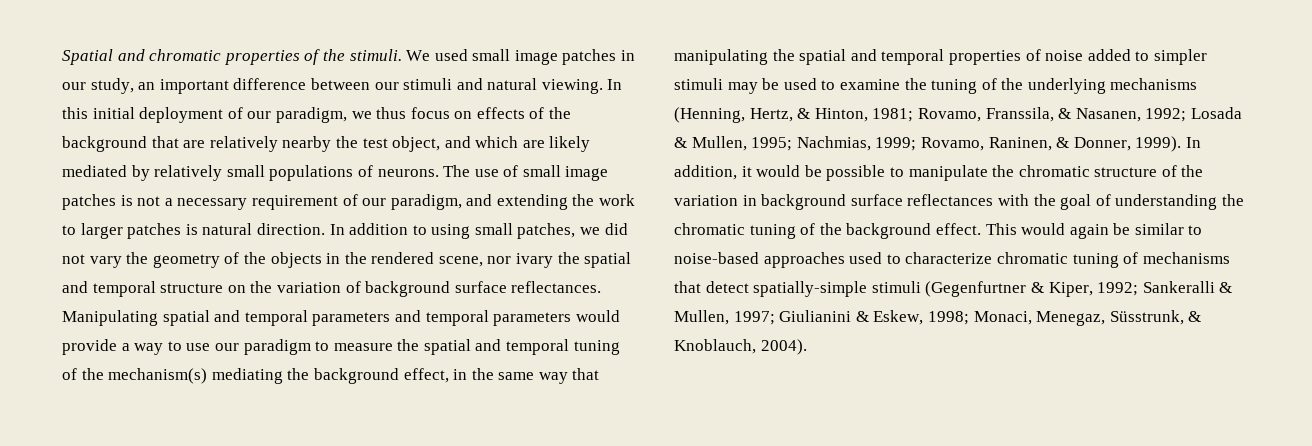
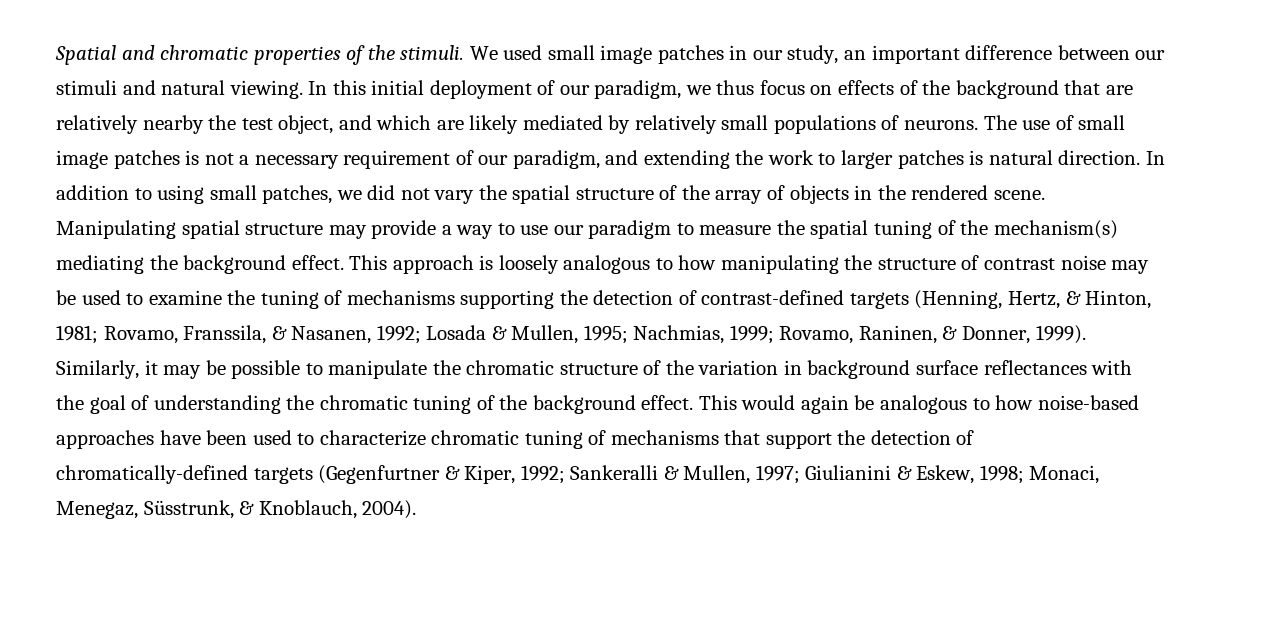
[152,252,632,268] [62,281,602,297] [62,310,620,326] geometry of the objects in the rendered scene, nor ivary the spatial and temporal structure on the variation of background surface reflectances. Manipulating spatial and temporal parameters and temporal parameters would -> [512,185,1045,204] [56,220,367,239] spatial structure of the array of objects in the rendered scene. Manipulating spatial structure may
[475,339,570,355] and temporal -> (869, 229) none
[403,368,600,384] [674,49,1207,65] [674,78,723,90] effect, in the same way that manipulating the spatial and temporal properties of noise added to simpler stimuli -> [291,255,1106,274] effect. This approach is loosely analogous to how manipulating the structure of contrast noise
[1001,78,1198,94] the underlying mechanisms -> [346,290,909,309] mechanisms supporting the detection of contrast-defined targets
[1185,137,1201,148] [674,165,801,180] In addition, it would -> [56,360,202,379] Similarly, it may
[1134,223,1203,235] [674,252,845,268] similar to noise-based approaches -> [880,395,1139,414] [56,430,248,449] analogous to how noise-based approaches have been
[705,281,921,297] detect spatially-simple stimuli -> [765,430,975,449] [56,465,313,484] support the detection of chromatically-defined targets

